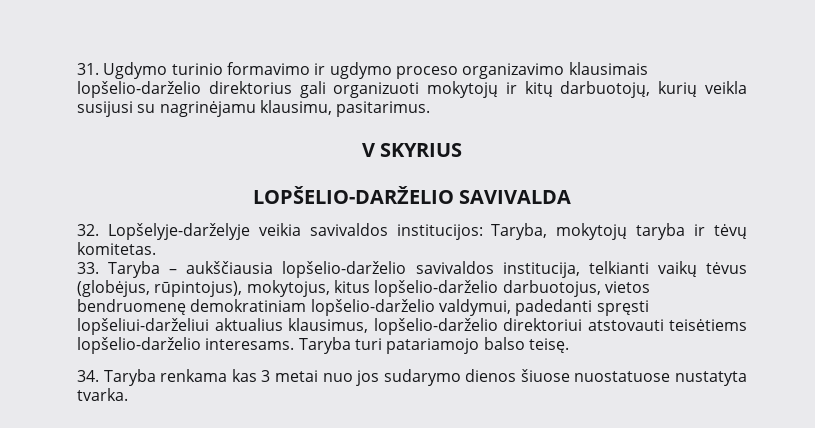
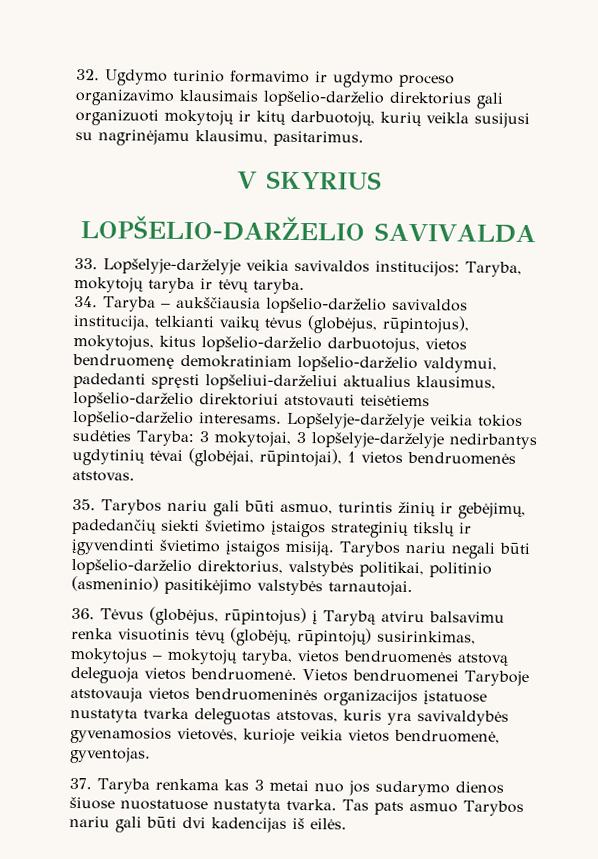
[77,63,99,75] 31. -> [76,69,100,81] 32.
[77,224,99,236] 32. -> [74,257,98,270] 33.
[77,242,156,255] [77,262,99,274] komitetas. // 33. -> [253,278,305,295] [74,295,98,308] taryba. // 34.
[298,337,569,354] [77,370,99,382] Taryba turi patariamojo balso teisę. // 34. -> [287,412,523,430] [72,429,537,450] [72,448,516,467] [72,470,135,482] [72,498,526,520] [72,518,472,538] [71,538,530,559] [71,558,492,578] [71,575,413,597] [71,606,505,626] [71,627,476,646] [70,647,509,666] [70,666,529,687] [70,686,487,707] [70,707,509,726] [70,726,500,744] [70,746,151,764] [69,777,92,790] Lopšelyje-darželyje veikia tokios sudėties Taryba: 3 mokytojai, 3 lopšelyje-darželyje nedirbantys ugdytinių tėvai (globėjai, rūpintojai), 1 vietos bendruomenės atstovas. // 35. Tarybos nariu gali būti asmuo, turintis žinių ir gebėjimų, padedančių siekti švietimo įstaigos strateginių tikslų ir įgyvendinti švietimo įstaigos misiją. Tarybos nariu negali būti lopšelio-darželio direktorius, valstybės politikai, politinio (asmeninio) pasitikėjimo valstybės tarnautojai. // 36. Tėvus (globėjus, rūpintojus) į Tarybą atviru balsavimu renka visuotinis tėvų (globėjų, rūpintojų) susirinkimas, mokytojus – mokytojų taryba, vietos bendruomenės atstovą deleguoja vietos bendruomenė. Vietos bendruomenei Taryboje atstovauja vietos bendruomeninės organizacijos įstatuose nustatyta tvarka deleguotas atstovas, kuris yra savivaldybės gyvenamosios vietovės, kurioje veikia vietos bendruomenė, gyventojas. // 37.
(128, 394) none -> [342,799,524,817] [69,815,347,833] Tas pats asmuo Tarybos nariu gali būti dvi kadencijas iš eilės.

